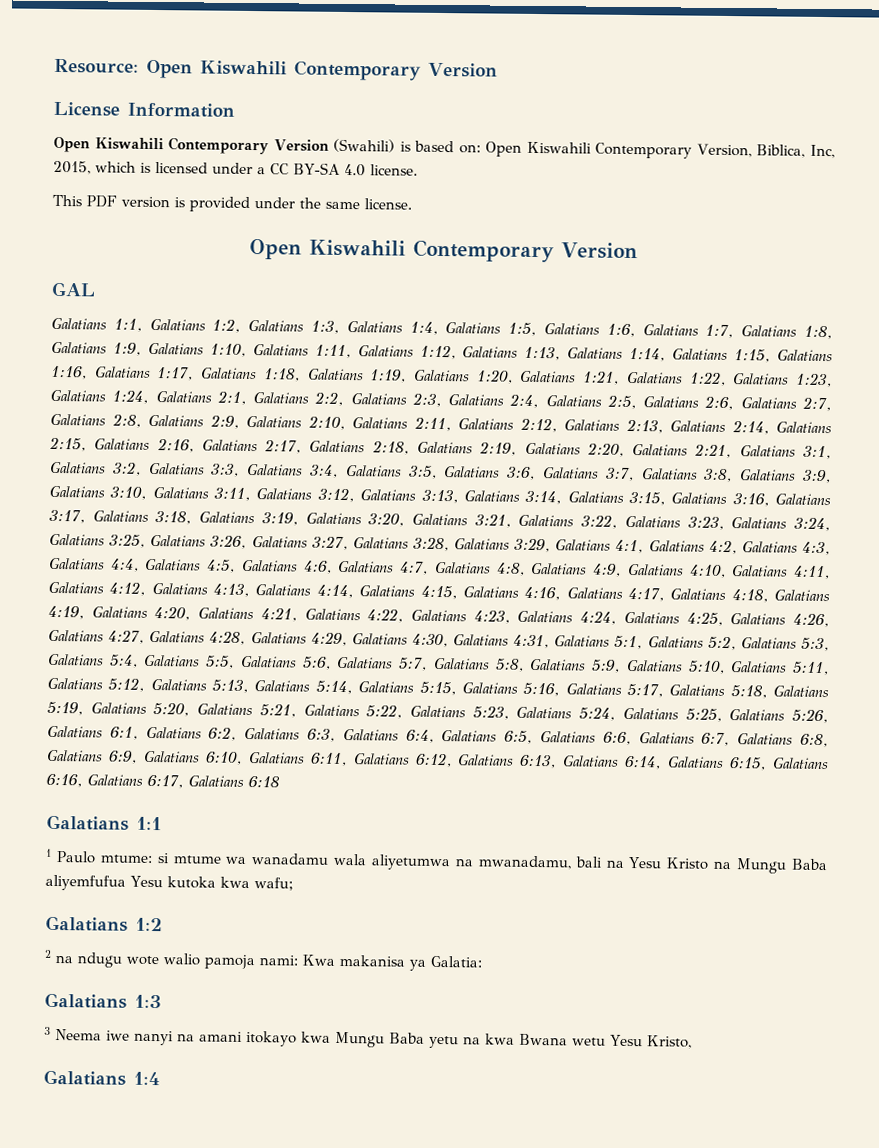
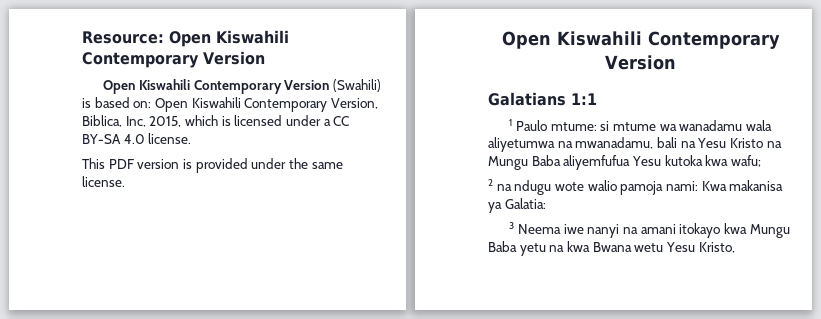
[53,101,235,118] // License Information -> (265, 58) none
[51,281,96,297] [51,317,833,340] [51,341,834,363] [51,365,833,388] [50,389,832,412] [50,413,832,435] [49,436,833,460] [50,461,832,484] [49,485,831,507] [49,509,831,532] [49,533,831,556] [49,557,832,580] [48,581,830,603] [48,605,830,628] [48,629,830,652] [48,653,831,676] [47,677,829,699] [47,701,829,724] [47,725,829,748] [47,749,830,771] [46,773,280,789] // GAL // Galatians 1:1, Galatians 1:2, Galatians 1:3, Galatians 1:4, Galatians 1:5, Galatians 1:6, Galatians 1:7, Galatians 1:8, Galatians 1:9, Galatians 1:10, Galatians 1:11, Galatians 1:12, Galatians 1:13, Galatians 1:14, Galatians 1:15, Galatians 1:16, Galatians 1:17, Galatians 1:18, Galatians 1:19, Galatians 1:20, Galatians 1:21, Galatians 1:22, Galatians 1:23, Galatians 1:24, Galatians 2:1, Galatians 2:2, Galatians 2:3, Galatians 2:4, Galatians 2:5, Galatians 2:6, Galatians 2:7, Galatians 2:8, Galatians 2:9, Galatians 2:10, Galatians 2:11, Galatians 2:12, Galatians 2:13, Galatians 2:14, Galatians 2:15, Galatians 2:16, Galatians 2:17, Galatians 2:18, Galatians 2:19, Galatians 2:20, Galatians 2:21, Galatians 3:1, Galatians 3:2, Galatians 3:3, Galatians 3:4, Galatians 3:5, Galatians 3:6, Galatians 3:7, Galatians 3:8, Galatians 3:9, Galatians 3:10, Galatians 3:11, Galatians 3:12, Galatians 3:13, Galatians 3:14, Galatians 3:15, Galatians 3:16, Galatians 3:17, Galatians 3:18, Galatians 3:19, Galatians 3:20, Galatians 3:21, Galatians 3:22, Galatians 3:23, Galatians 3:24, Galatians 3:25, Galatians 3:26, Galatians 3:27, Galatians 3:28, Galatians 3:29, Galatians 4:1, Galatians 4:2, Galatians 4:3, Galatians 4:4, Galatians 4:5, Galatians 4:6, Galatians 4:7, Galatians 4:8, Galatians 4:9, Galatians 4:10, Galatians 4:11, Galatians 4:12, Galatians 4:13, Galatians 4:14, Galatians 4:15, Galatians 4:16, Galatians 4:17, Galatians 4:18, Galatians 4:19, Galatians 4:20, Galatians 4:21, Galatians 4:22, Galatians 4:23, Galatians 4:24, Galatians 4:25, Galatians 4:26, Galatians 4:27, Galatians 4:28, Galatians 4:29, Galatians 4:30, Galatians 4:31, Galatians 5:1, Galatians 5:2, Galatians 5:3, Galatians 5:4, Galatians 5:5, Galatians 5:6, Galatians 5:7, Galatians 5:8, Galatians 5:9, Galatians 5:10, Galatians 5:11, Galatians 5:12, Galatians 5:13, Galatians 5:14, Galatians 5:15, Galatians 5:16, Galatians 5:17, Galatians 5:18, Galatians 5:19, Galatians 5:20, Galatians 5:21, Galatians 5:22, Galatians 5:23, Galatians 5:24, Galatians 5:25, Galatians 5:26, Galatians 6:1, Galatians 6:2, Galatians 6:3, Galatians 6:4, Galatians 6:5, Galatians 6:6, Galatians 6:7, Galatians 6:8, Galatians 6:9, Galatians 6:10, Galatians 6:11, Galatians 6:12, Galatians 6:13, Galatians 6:14, Galatians 6:15, Galatians 6:16, Galatians 6:17, Galatians 6:18 -> (677, 62) none
[45,915,163,932] // Galatians 1:2 -> (761, 161) none
[44,992,162,1009] // Galatians 1:3 -> (546, 203) none
[43,1069,160,1086] // Galatians 1:4 -> (735, 247) none

